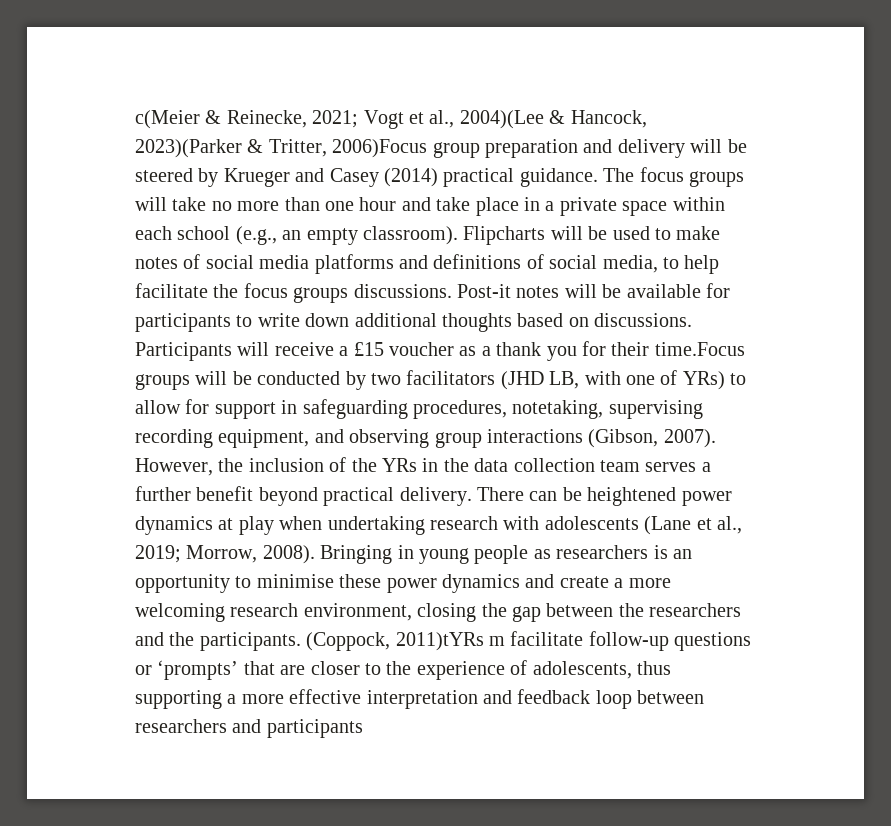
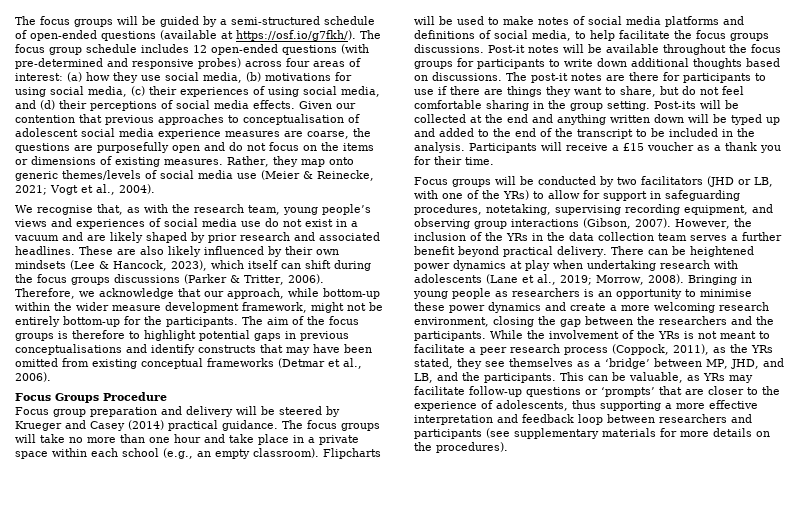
[135,110,200,129] c(Meier -> [15,16,375,27] [15,30,381,41] [15,44,369,55] [15,58,361,69] [15,72,352,83] [15,86,380,97] [15,100,356,111] [15,114,360,125] [15,128,371,139] [15,142,374,153] [15,156,354,167] [15,170,300,181] The focus groups will be guided by a semi-structured schedule of open-ended questions (available at https://osf.io/g7fkh/). The focus group schedule includes 12 open-ended questions (with pre-determined and responsive probes) across four areas of interest: (a) how they use social media, (b) motivations for using social media, (c) their experiences of using social media, and (d) their perceptions of social media effects. Given our contention that previous approaches to conceptualisation of adolescent social media experience measures are coarse, the questions are purposefully open and do not focus on the items or dimensions of existing measures. Rather, they map onto generic themes/levels of social media use (Meier
[459,110,647,129] [135,139,428,158] 2004)(Lee & Hancock, 2023)(Parker & Tritter, 2006)Focus -> [119,184,155,194] [15,204,371,215] [14,218,358,229] [14,232,380,243] [15,246,339,257] [15,260,371,271] [15,274,324,285] [15,288,380,299] [15,302,383,313] [15,316,359,327] [15,330,349,341] [15,344,372,355] [15,358,362,369] [15,372,51,382] [15,392,167,403] [15,407,49,415] 2004). // We recognise that, as with the research team, young people’s views and experiences of social media use do not exist in a vacuum and are likely shaped by prior research and associated headlines. These are also likely influenced by their own mindsets (Lee & Hancock, 2023), which itself can shift during the focus groups discussions (Parker & Tritter, 2006). Therefore, we acknowledge that our approach, while bottom-up within the wider measure development framework, might not be entirely bottom-up for the participants. The aim of the focus groups is therefore to highlight potential gaps in previous conceptualisations and identify constructs that may have been omitted from existing conceptual frameworks (Detmar et al., 2006). // Focus Groups Procedure // Focus
(701, 291) none -> [663,44,781,55] [414,61,453,69] throughout the focus groups
(693, 320) none -> [506,72,766,83] [414,86,744,97] [414,100,739,111] [414,114,780,125] [414,128,755,139] [414,142,465,153] The post-it notes are there for participants to use if there are things they want to share, but do not feel comfortable sharing in the group setting. Post-its will be collected at the end and anything written down will be typed up and added to the end of the transcript to be included in the analysis.
[654,342,745,356] time.Focus -> [465,157,494,165] [414,177,448,185] time. // Focus
(544, 380) none -> [738,179,751,185] or
(678, 377) none -> [482,190,500,199] the
[306,632,505,651] (Coppock, 2011)tYRs m -> [490,330,770,339] [414,344,773,355] [414,358,784,369] [414,372,753,383] While the involvement of the YRs is not meant to facilitate a peer research process (Coppock, 2011), as the YRs stated, they see themselves as a ‘bridge’ between MP, JHD, and LB, and the participants. This can be valuable, as YRs may
(363, 728) none -> [486,428,770,439] [414,442,508,453] (see supplementary materials for more details on the procedures).

